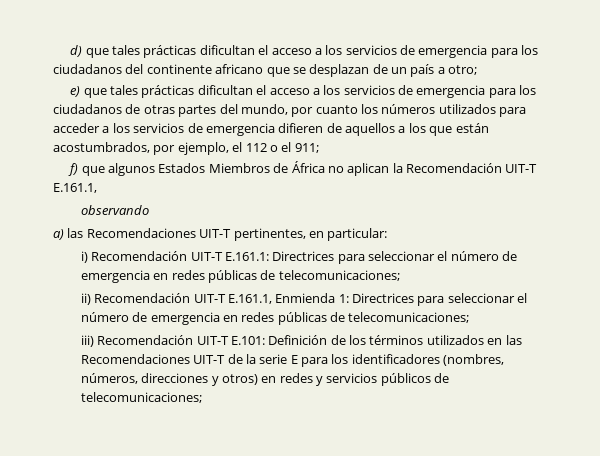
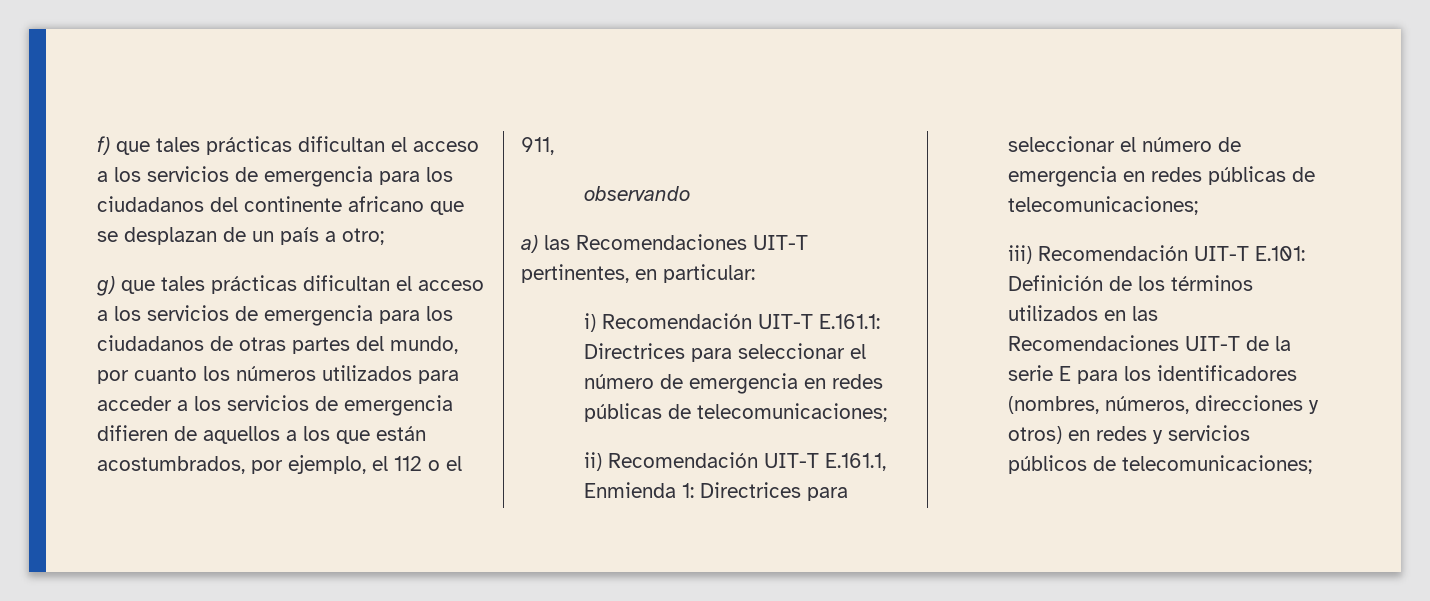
[70,45,83,57] d) -> [97,136,110,155] f)
[70,86,81,97] e) -> [96,276,115,296] g)
[294,143,319,153] [68,161,538,176] [53,183,97,193] 911; // f) que algunos Estados Miembros de África no aplican la Recomendación UIT-T E.161.1, -> [521,137,554,155] 911,

